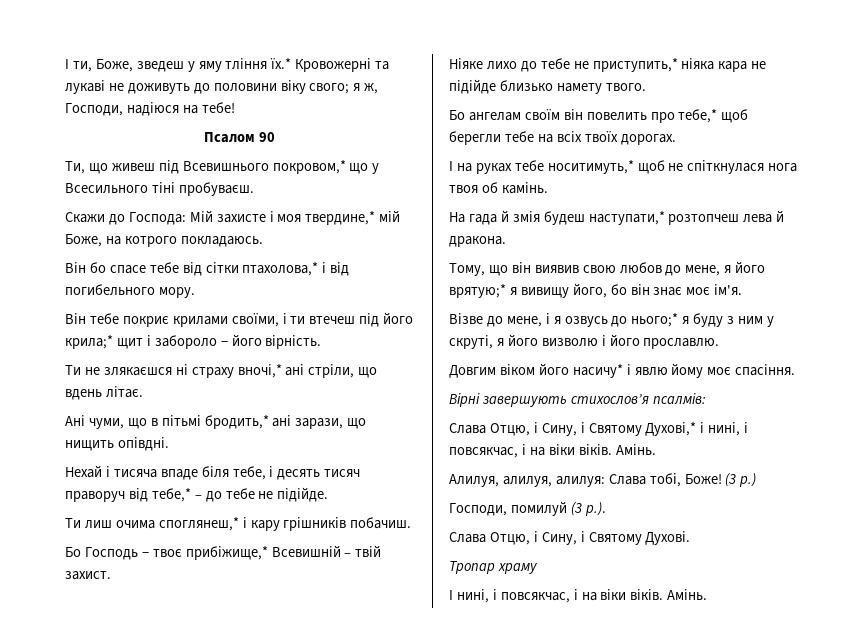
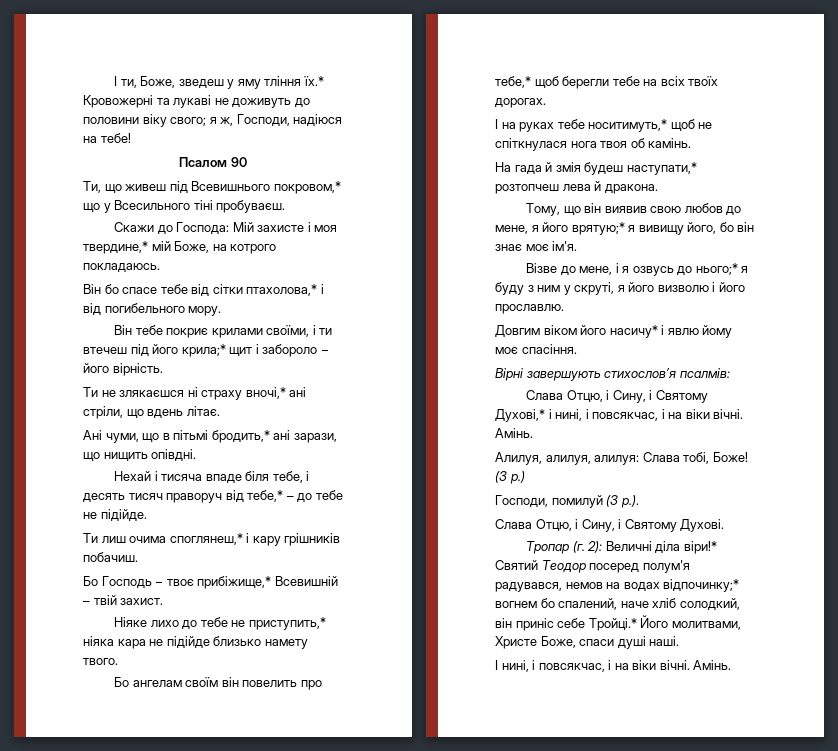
[578,444,612,455] віків. -> [713,409,744,419] вічні.
[497,563,538,574] храму -> [572,541,717,554] [495,560,690,573] [495,579,740,592] [495,598,740,611] [495,615,741,631] [495,636,680,649] (г. 2): Величні діла віри!* Святий Теодор посеред полум'я радувався, немов на водах відпочинку;* вогнем бо спалений, наче хліб солодкий, він приніс себе Тройці.* Його молитвами, Христе Боже, спаси душі наші.
[630,589,664,600] віків. -> [659,660,690,670] вічні.

